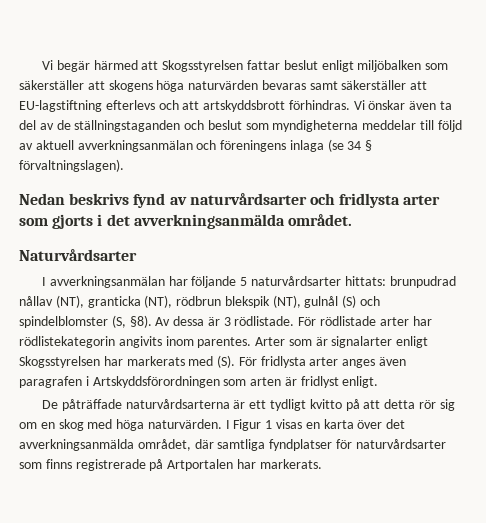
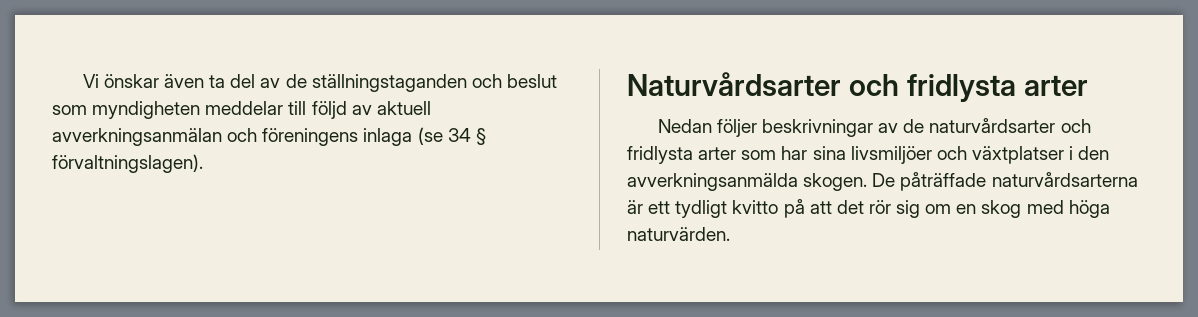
[42,60,449,72] [19,80,428,92] [19,100,365,112] Vi begär härmed att Skogsstyrelsen fattar beslut enligt miljöbalken som säkerställer att skogens höga naturvärden bevaras samt säkerställer att EU-lagstiftning efterlevs och att artskyddsbrott förhindras. Vi -> [82,74,99,88] Vi
[272,120,359,132] myndigheterna -> [92,101,201,119] myndigheten
[19,193,187,208] Nedan beskrivs fynd av -> [627,72,1088,102] [657,119,925,137] Naturvårdsarter och fridlysta arter // Nedan följer beskrivningar av de
[52,214,352,229] [19,249,137,261] [42,276,456,288] [19,295,381,308] [19,315,432,328] [19,336,429,348] [19,355,407,368] [19,376,379,388] gjorts i det avverkningsanmälda området. // Naturvårdsarter // I avverkningsanmälan har följande 5 naturvårdsarter hittats: brunpudrad nållav (NT), granticka (NT), rödbrun blekspik (NT), gulnål (S) och spindelblomster (S, §8). Av dessa är 3 rödlistade. För rödlistade arter har rödlistekategorin angivits inom parentes. Arter som är signalarter enligt Skogsstyrelsen har markerats med (S). För fridlysta arter anges även paragrafen i Artskyddsförordningen som arten är fridlyst enligt. // -> [781,146,1110,164] [627,173,868,191] har sina livsmiljöer och växtplatser i den avverkningsanmälda skogen.
[384,399,416,409] detta -> [836,200,864,214] det
[225,419,406,431] [19,439,446,451] [19,459,322,471] I Figur 1 visas en karta över det avverkningsanmälda området, där samtliga fyndplatser för naturvårdsarter som finns registrerade på Artportalen har markerats. -> (730, 234) none

